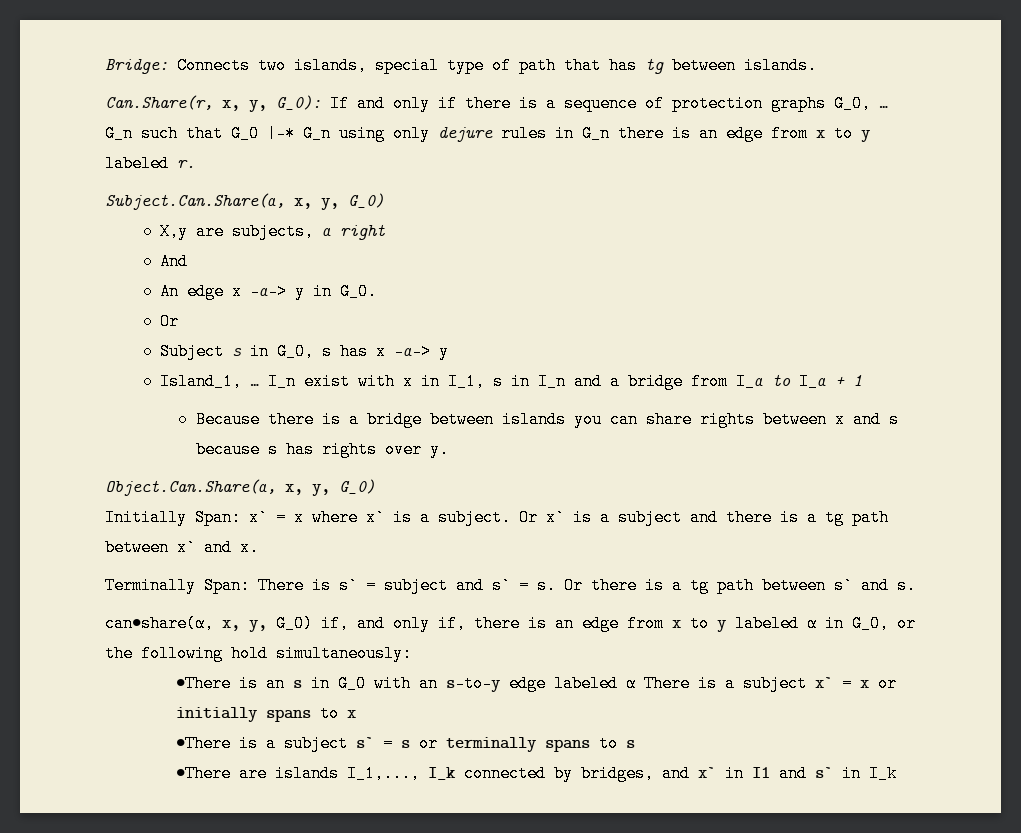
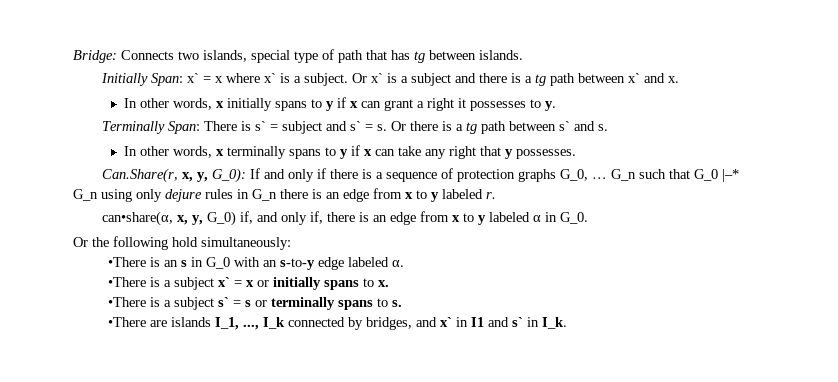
(817, 65) none -> [101,73,680,86] [124,97,557,111] [102,121,609,134] [124,145,577,159] // Initially Span: x` = x where x` is a subject. Or x` is a subject and there is a tg path between x` and x. // In other words, x initially spans to y if x can grant a right it possesses to y. // Terminally Span: There is s` = subject and s` = s. Or there is a tg path between s` and s. // In other words, x terminally spans to y if x can take any right that y possesses.
[105,193,384,210] [160,223,386,240] [160,253,189,270] [160,283,378,300] [160,313,180,330] [160,343,450,360] [160,373,863,390] [195,411,899,428] [195,441,449,458] [105,479,375,496] [105,509,889,526] [105,539,259,556] [105,577,916,594] // Subject.Can.Share(α, x, y, G_0) // X,y are subjects, α right // And // An edge x -α-> y in G_0. // Or // Subject s in G_0, s has x -α-> y // Island_1, … I_n exist with x in I_1, s in I_n and a bridge from I_α to I_α + 1 // Because there is a bridge between islands you can share rights between x and s because s has rights over y. // Object.Can.Share(α, x, y, G_0) // Initially Span: x` = x where x` is a subject. Or x` is a subject and there is a tg path between x` and x. // Terminally Span: There is s` = subject and s` = s. Or there is a tg path between s` and s. -> (496, 195) none
[852,615,916,632] G_0, or -> [560,212,589,224] [73,237,88,247] G_0. // Or
[625,674,690,692] α There -> [392,260,405,267] [108,277,147,287] α. // •There
[346,710,356,718] x -> [378,280,390,287] x.
[625,740,635,748] s -> [392,300,403,307] s.
[346,765,420,782] I_1,..., -> [215,317,260,330] I_1, ...,
[868,765,897,782] I_k -> [542,317,568,329] I_k.

